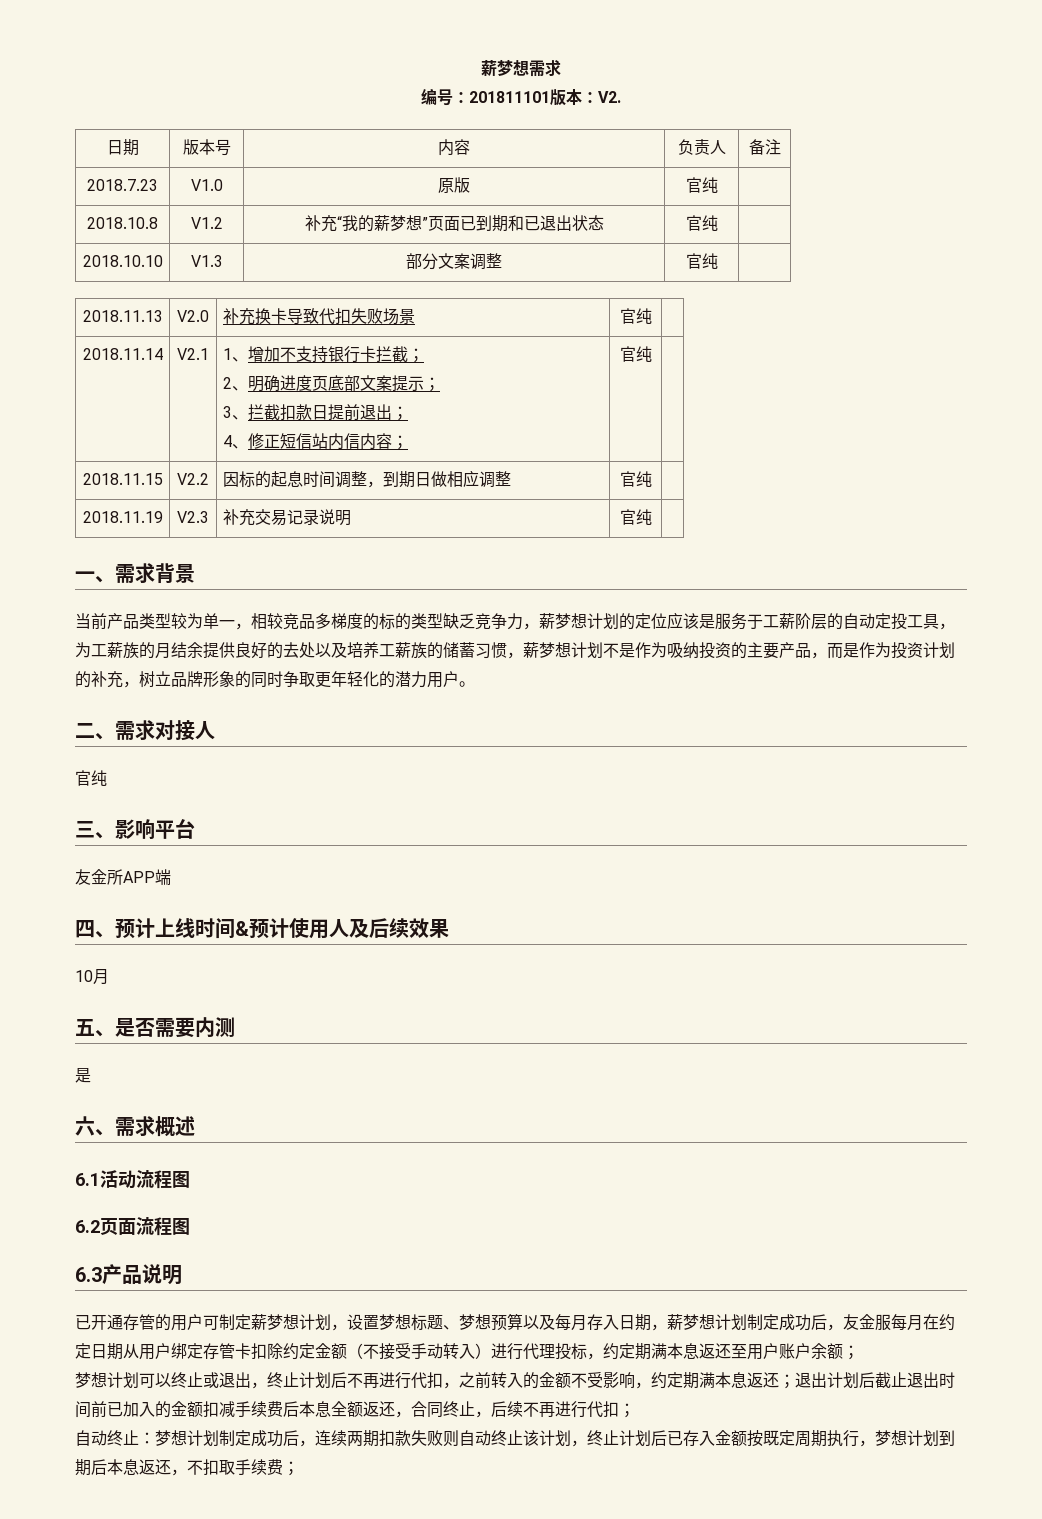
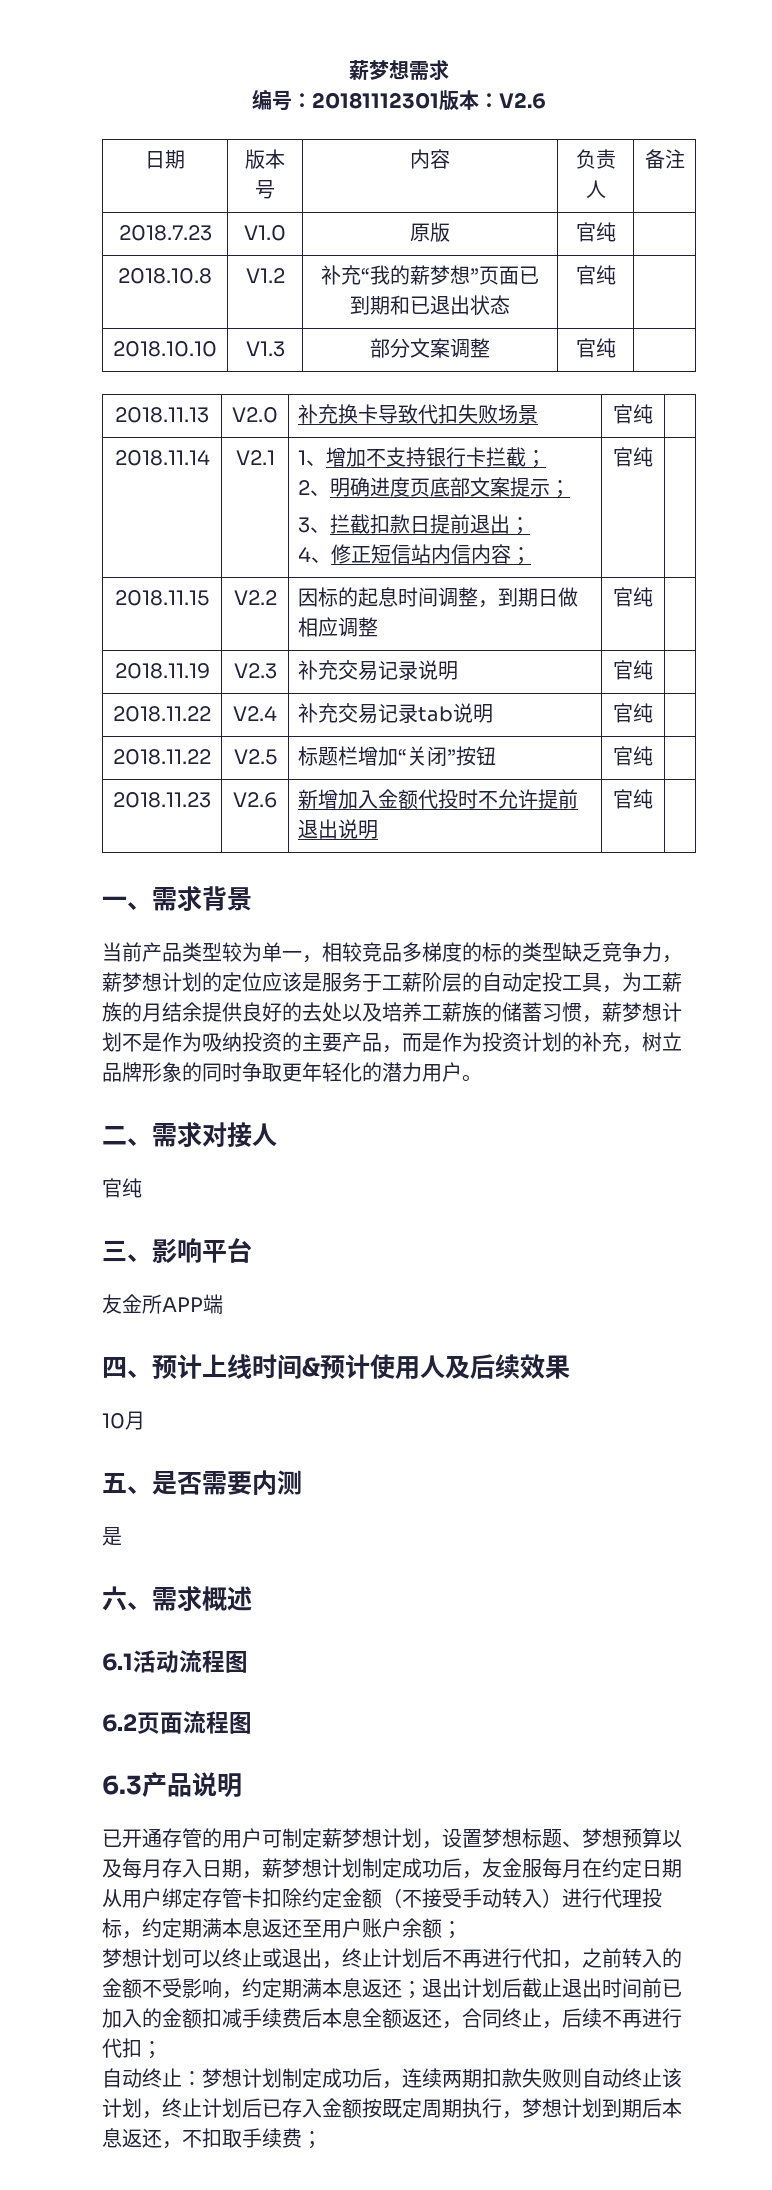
[469,89,621,106] 201811101版本：V2. -> [312,90,546,111] 20181112301版本：V2.6
(652, 517) none -> [113,706,211,722] [233,706,277,721] [298,703,494,724] [613,703,653,723] [113,749,211,765] [233,749,277,765] [298,746,497,767] [613,746,653,766] [113,792,211,808] [233,792,277,808] [298,789,579,809] [298,819,379,839] [613,789,653,809] // 2018.11.22 | V2.4 | 补充交易记录tab说明 | 官纯 | // 2018.11.22 | V2.5 | 标题栏增加“关闭”按钮 | 官纯 | // 2018.11.23 | V2.6 | 新增加入金额代投时不允许提前退出说明 | 官纯 |

